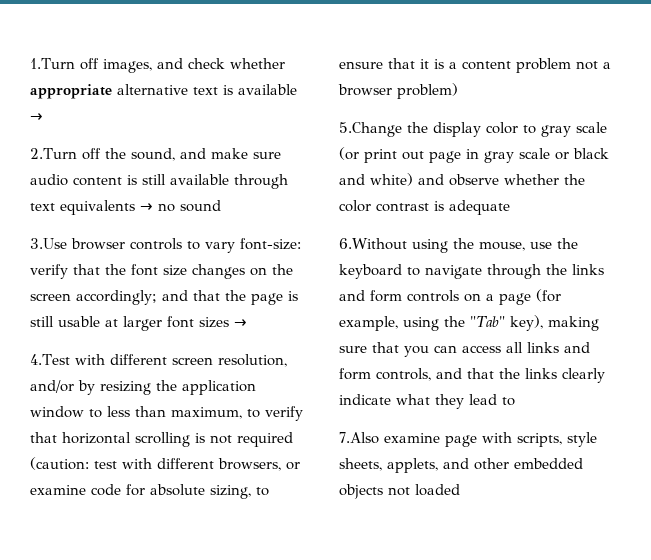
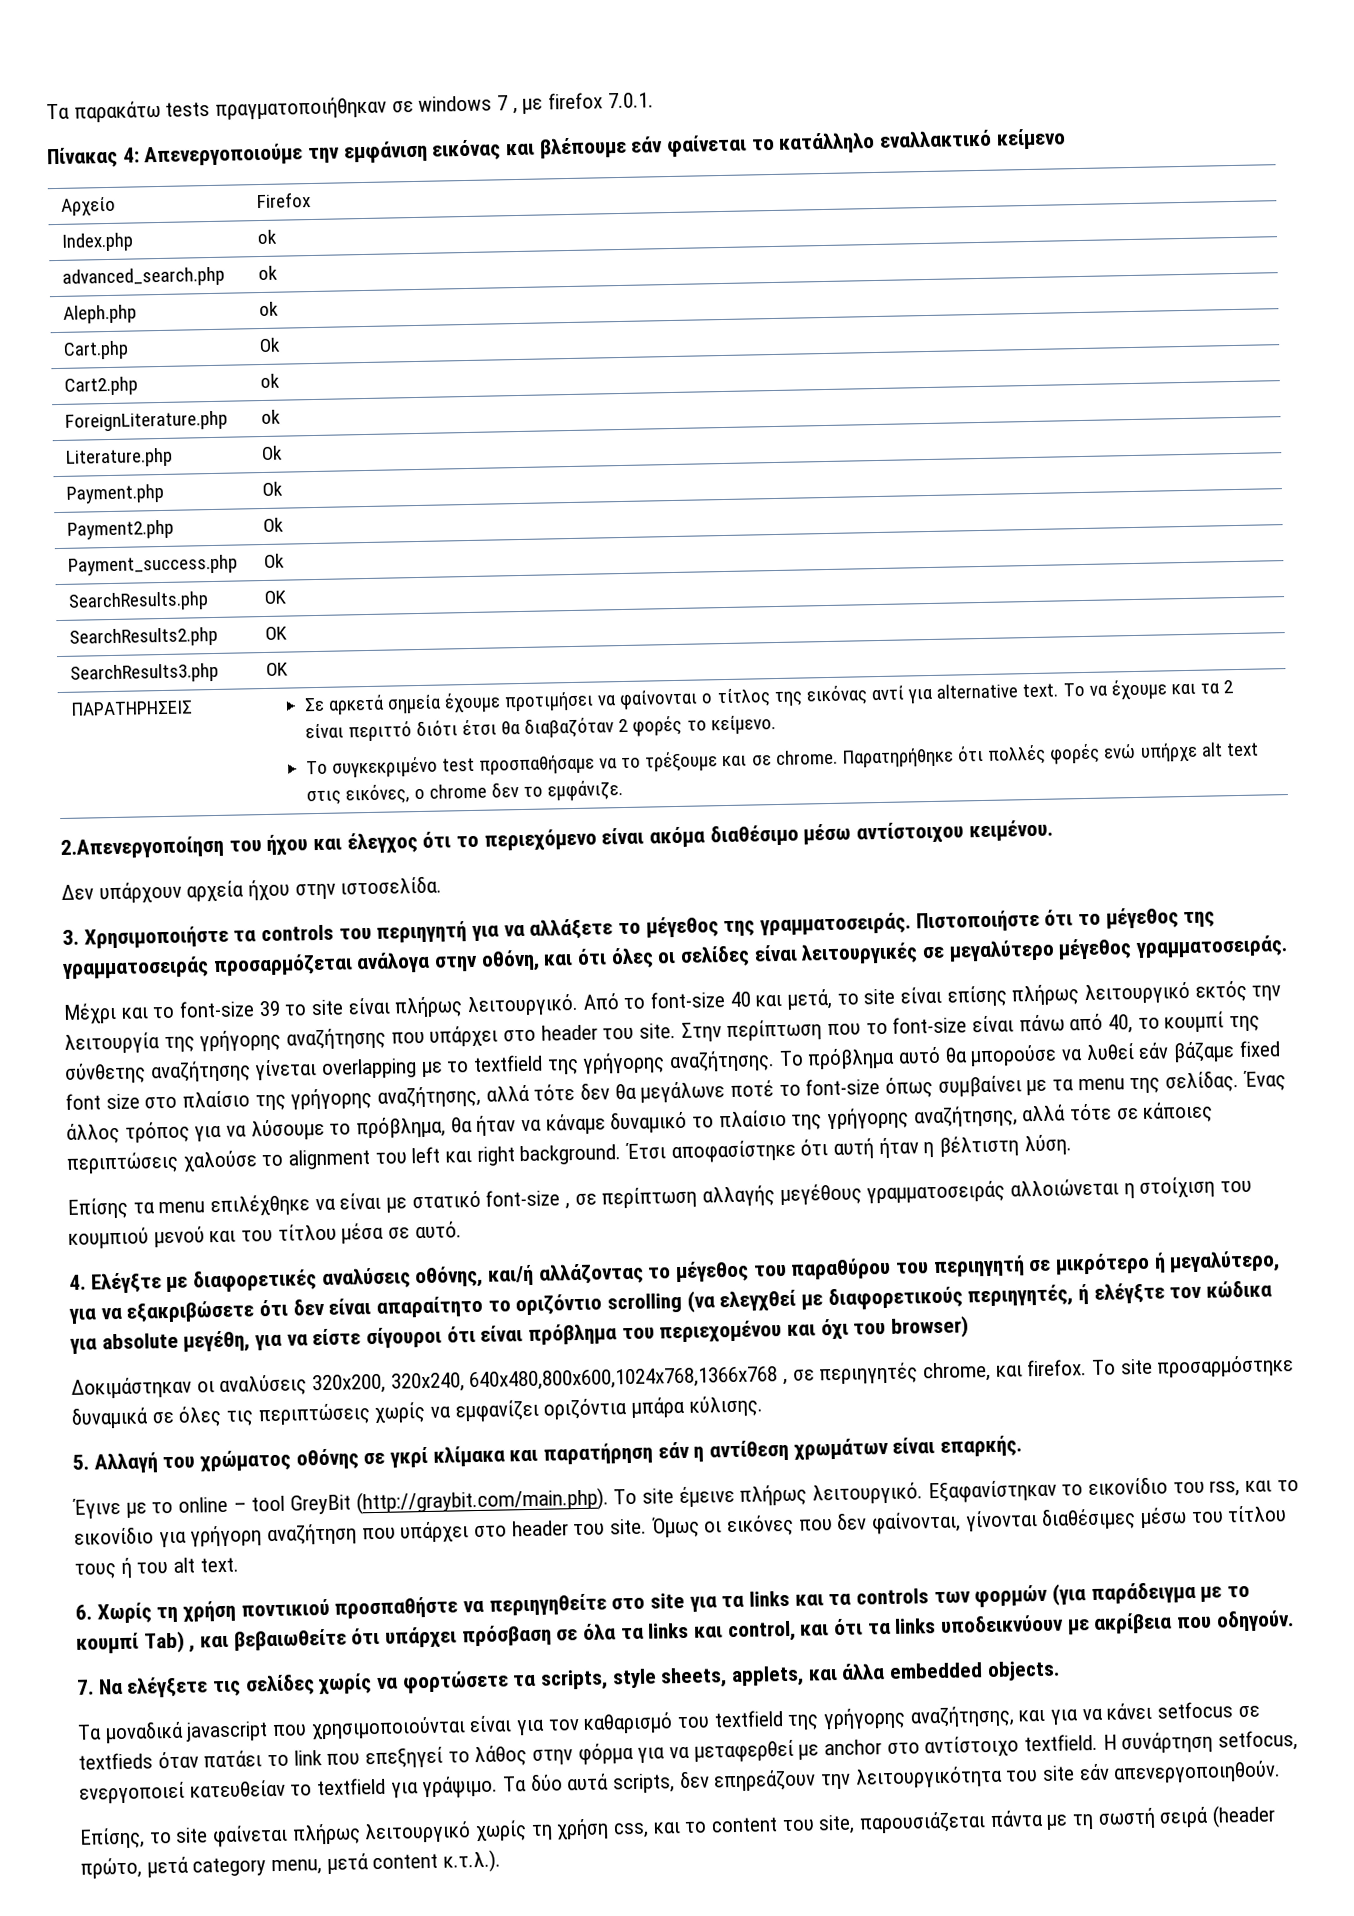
[30,58,285,73] [30,84,297,99] [30,113,43,121] [30,148,281,161] [30,174,288,189] [30,200,221,215] [30,238,301,253] [30,264,293,279] [30,290,298,305] [30,316,247,331] [30,354,287,367] [30,380,256,395] [30,406,303,421] [30,432,293,447] [30,457,300,471] [30,484,269,499] [339,58,611,73] [338,83,458,99] [339,122,607,137] [339,147,609,163] [339,173,585,186] [339,200,510,215] [339,238,578,253] [339,264,604,279] [339,289,561,305] [339,315,599,331] [339,342,590,357] [339,368,605,383] [339,394,515,409] [339,432,597,447] [339,458,583,473] [339,484,460,499] 1.Turn off images, and check whether appropriate alternative text is available → // 2.Turn off the sound, and make sure audio content is still available through text equivalents → no sound // 3.Use browser controls to vary font-size: verify that the font size changes on the screen accordingly; and that the page is still usable at larger font sizes → // 4.Test with different screen resolution, and/or by resizing the application window to less than maximum, to verify that horizontal scrolling is not required (caution: test with different browsers, or examine code for absolute sizing, to ensure that it is a content problem not a browser problem) // 5.Change the display color to gray scale (or print out page in gray scale or black and white) and observe whether the color contrast is adequate // 6.Without using the mouse, use the keyboard to navigate through the links and form controls on a page (for example, using the "Tab" key), making sure that you can access all links and form controls, and that the links clearly indicate what they lead to // 7.Also examine page with scripts, style sheets, applets, and other embedded objects not loaded -> [46,92,654,123] [47,128,1066,169] [61,196,117,216] [256,192,312,209] [61,232,135,252] [257,229,278,245] [62,266,226,288] [258,265,279,281] [63,304,138,324] [259,301,280,317] [63,340,130,360] [259,337,282,353] [64,376,139,396] [260,373,281,389] [65,410,229,432] [261,409,282,425] [65,447,174,468] [261,445,284,461] [66,483,165,504] [262,481,284,497] [67,519,175,540] [263,517,285,532] [68,554,239,576] [264,553,286,568] [68,591,210,612] [264,590,287,604] [69,626,219,648] [265,626,288,640] [70,662,220,684] [266,662,289,676] [70,700,194,716] [303,679,1234,715] [304,715,776,742] [305,742,1259,778] [305,780,624,806] [60,819,1053,860] [61,876,443,904] [62,907,1216,949] [61,935,1289,980] [63,980,1282,1024] [64,1011,1261,1054] [64,1040,1281,1084] [65,1070,1286,1111] [66,1101,1214,1144] [66,1134,1072,1174] [67,1176,1253,1219] [68,1221,462,1249] [69,1250,1281,1294] [68,1280,1273,1324] [69,1315,970,1354] [71,1355,1295,1399] [71,1395,763,1429] [72,1435,1023,1474] [72,1477,1299,1519] [74,1505,1288,1548] [74,1557,239,1579] [75,1581,1251,1624] [76,1610,1294,1654] [76,1660,1060,1698] [77,1701,1260,1744] [78,1730,1299,1770] [79,1760,1282,1804] [79,1804,1277,1849] [80,1849,502,1879] Τα παρακάτω tests πραγματοποιήθηκαν σε windows 7 , με firefox 7.0.1. // Πίνακας 4: Απενεργοποιούμε την εμφάνιση εικόνας και βλέπουμε εάν φαίνεται το κατάλληλο εναλλακτικό κείμενο // Αρχείο | Firefox // Index.php | ok // advanced_search.php | ok // Aleph.php | ok // Cart.php | Ok // Cart2.php | ok // ForeignLiterature.php | ok // Literature.php | Ok // Payment.php | Ok // Payment2.php | Ok // Payment_success.php | Ok // SearchResults.php | OK // SearchResults2.php | OK // SearchResults3.php | OK // ΠΑΡΑΤΗΡΗΣΕΙΣ | Σε αρκετά σημεία έχουμε προτιμήσει να φαίνονται ο τίτλος της εικόνας αντί για alternative text. Το να έχουμε και τα 2 είναι περιττό διότι έτσι θα διαβαζόταν 2 φορές το κείμενο. // Το συγκεκριμένο test προσπαθήσαμε να το τρέξουμε και σε chrome. Παρατηρήθηκε ότι πολλές φορές ενώ υπήρχε alt text στις εικόνες, ο chrome δεν το εμφάνιζε. // 2.Απενεργοποίηση του ήχου και έλεγχος ότι το περιεχόμενο είναι ακόμα διαθέσιμο μέσω αντίστοιχου κειμένου. // Δεν υπάρχουν αρχεία ήχου στην ιστοσελίδα. // 3. Χρησιμοποιήστε τα controls του περιηγητή για να αλλάξετε το μέγεθος της γραμματοσειράς. Πιστοποιήστε ότι το μέγεθος της γραμματοσειράς προσαρμόζεται ανάλογα στην οθόνη, και ότι όλες οι σελίδες είναι λειτουργικές σε μεγαλύτερο μέγεθος γραμματοσειράς. // Μέχρι και το font-size 39 το site είναι πλήρως λειτουργικό. Από το font-size 40 και μετά, το site είναι επίσης πλήρως λειτουργικό εκτός την λειτουργία της γρήγορης αναζήτησης που υπάρχει στο header του site. Στην περίπτωση που το font-size είναι πάνω από 40, το κουμπί της σύνθετης αναζήτησης γίνεται overlapping με το textfield της γρήγορης αναζήτησης. Το πρόβλημα αυτό θα μπορούσε να λυθεί εάν βάζαμε fixed font size στο πλαίσιο της γρήγορης αναζήτησης, αλλά τότε δεν θα μεγάλωνε ποτέ το font-size όπως συμβαίνει με τα menu της σελίδας. Ένας άλλος τρόπος για να λύσουμε το πρόβλημα, θα ήταν να κάναμε δυναμικό το πλαίσιο της γρήγορης αναζήτησης, αλλά τότε σε κάποιες περιπτώσεις χαλούσε το alignment του left και right background. Έτσι αποφασίστηκε ότι αυτή ήταν η βέλτιστη λύση. // Επίσης τα menu επιλέχθηκε να είναι με στατικό font-size , σε περίπτωση αλλαγής μεγέθους γραμματοσειράς αλλοιώνεται η στοίχιση του κουμπιού μενού και του τίτλου μέσα σε αυτό. // 4. Ελέγξτε με διαφορετικές αναλύσεις οθόνης, και/ή αλλάζοντας το μέγεθος του παραθύρου του περιηγητή σε μικρότερο ή μεγαλύτερο, για να εξακριβώσετε ότι δεν είναι απαραίτητο το οριζόντιο scrolling (να ελεγχθεί με διαφορετικούς περιηγητές, ή ελέγξτε τον κώδικα για absolute μεγέθη, για να είστε σίγουροι ότι είναι πρόβλημα του περιεχομένου και όχι του browser) // Δοκιμάστηκαν οι αναλύσεις 320x200, 320x240, 640x480,800x600,1024x768,1366x768 , σε περιηγητές chrome, και firefox. Το site προσαρμόστηκε δυναμικά σε όλες τις περιπτώσεις χωρίς να εμφανίζει οριζόντια μπάρα κύλισης. // 5. Αλλαγή του χρώματος οθόνης σε γκρί κλίμακα και παρατήρηση εάν η αντίθεση χρωμάτων είναι επαρκής. // Έγινε με το online – tool GreyBit (http://graybit.com/main.php). Το site έμεινε πλήρως λειτουργικό. Εξαφανίστηκαν το εικονίδιο του rss, και το εικονίδιο για γρήγορη αναζήτηση που υπάρχει στο header του site. Όμως οι εικόνες που δεν φαίνονται, γίνονται διαθέσιμες μέσω του τίτλου τους ή του alt text. // 6. Χωρίς τη χρήση ποντικιού προσπαθήστε να περιηγηθείτε στο site για τα links και τα controls των φορμών (για παράδειγμα με το κουμπί Tab) , και βεβαιωθείτε ότι υπάρχει πρόσβαση σε όλα τα links και control, και ότι τα links υποδεικνύουν με ακρίβεια που οδηγούν. // 7. Να ελέγξετε τις σελίδες χωρίς να φορτώσετε τα scripts, style sheets, applets, και άλλα embedded objects. // Τα μοναδικά javascript που χρησιμοποιούνται είναι για τον καθαρισμό του textfield της γρήγορης αναζήτησης, και για να κάνει setfocus σε textfieds όταν πατάει το link που επεξηγεί το λάθος στην φόρμα για να μεταφερθεί με anchor στο αντίστοιχο textfield. Η συνάρτηση setfocus, ενεργοποιεί κατευθείαν το textfield για γράψιμο. Τα δύο αυτά scripts, δεν επηρεάζουν την λειτουργικότητα του site εάν απενεργοποιηθούν. // Επίσης, το site φαίνεται πλήρως λειτουργικό χωρίς τη χρήση css, και το content του site, παρουσιάζεται πάντα με τη σωστή σειρά (header πρώτο, μετά category menu, μετά content κ.τ.λ.).

